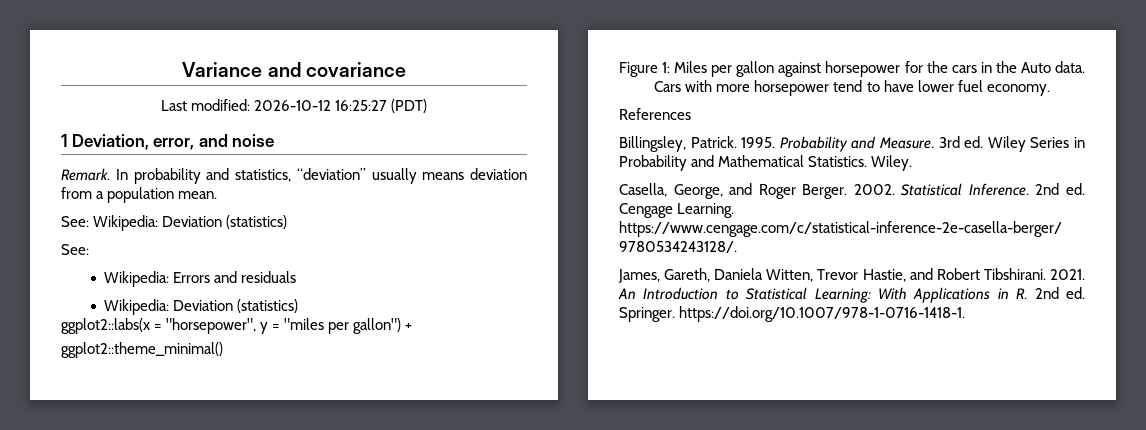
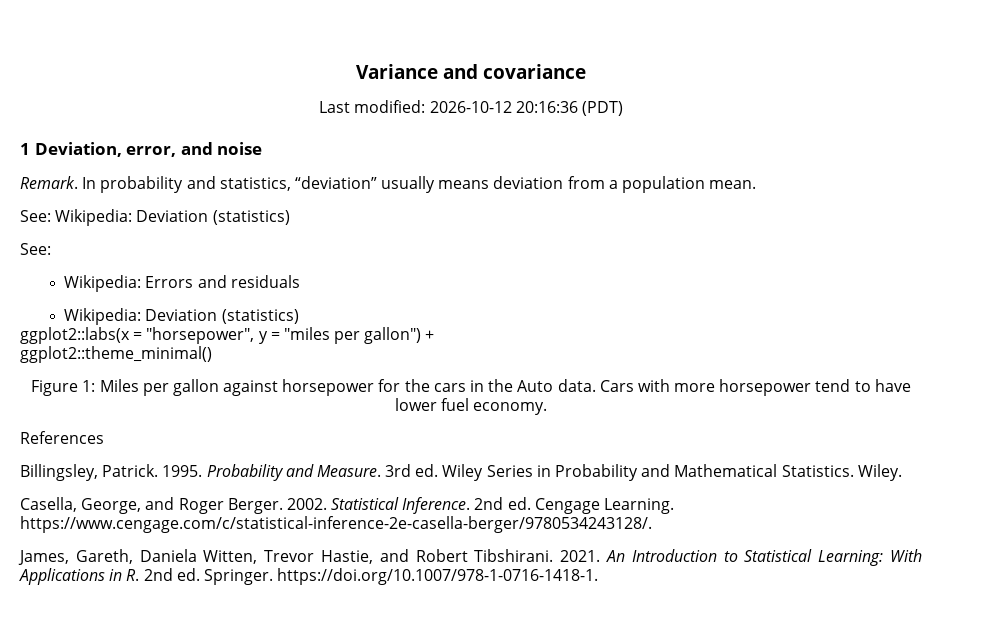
[335,100,388,111] 16:25:27 -> [515,101,578,113] 20:16:36

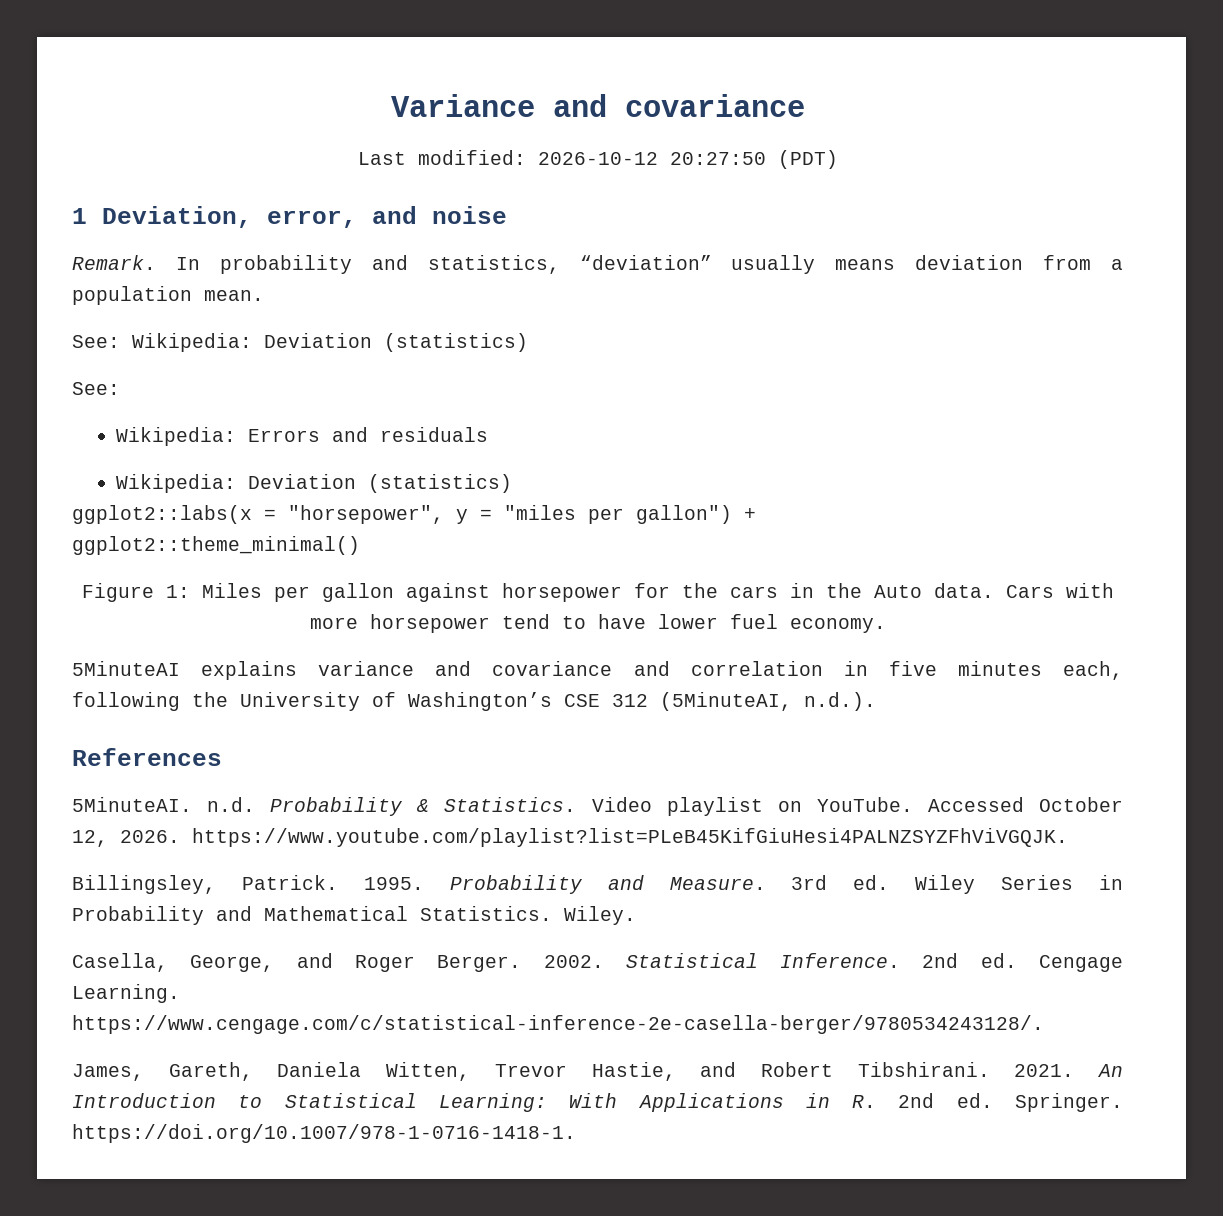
[515,101,578,113] 20:16:36 -> [669,152,766,165] 20:27:50
[20,431,104,444] References -> [72,661,1124,680] [72,692,876,711] [72,748,222,766] [72,797,1123,816] [72,828,1068,847] 5MinuteAI explains variance and covariance and correlation in five minutes each, following the University of Washington’s CSE 312 (5MinuteAI, n.d.). // References // 5MinuteAI. n.d. Probability & Statistics. Video playlist on YouTube. Accessed October 12, 2026. https://www.youtube.com/playlist?list=PLeB45KifGiuHesi4PALNZSYZFhViVGQJK.

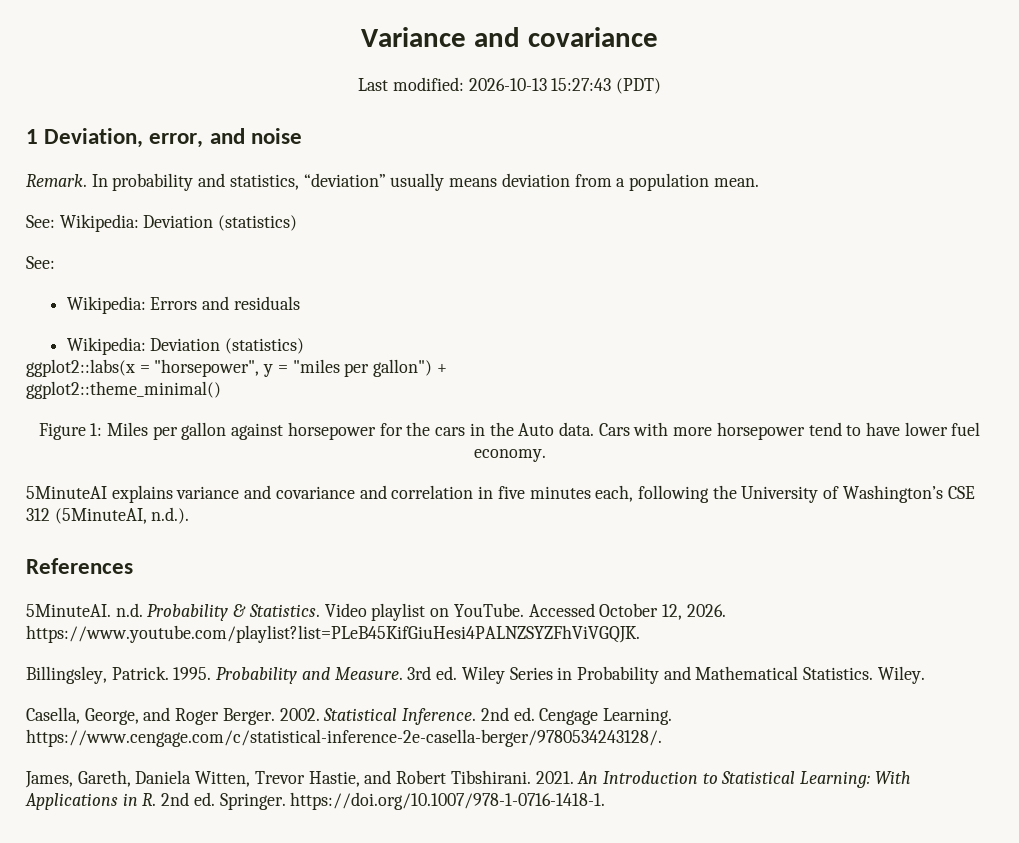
[537,152,766,165] 2026-10-12 20:27:50 -> [468,78,612,91] 2026-10-13 15:27:43

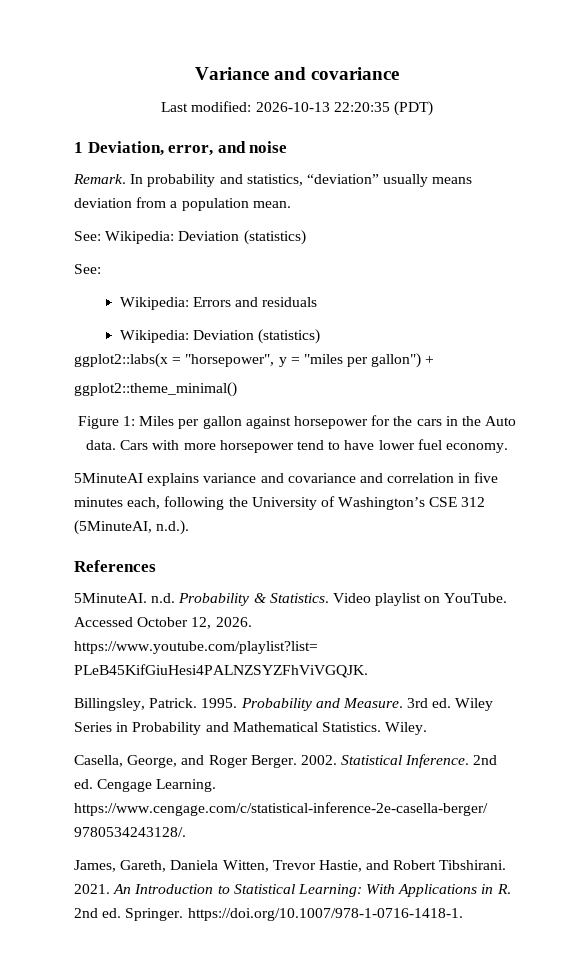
[551,78,612,91] 15:27:43 -> [333,102,390,112] 22:20:35

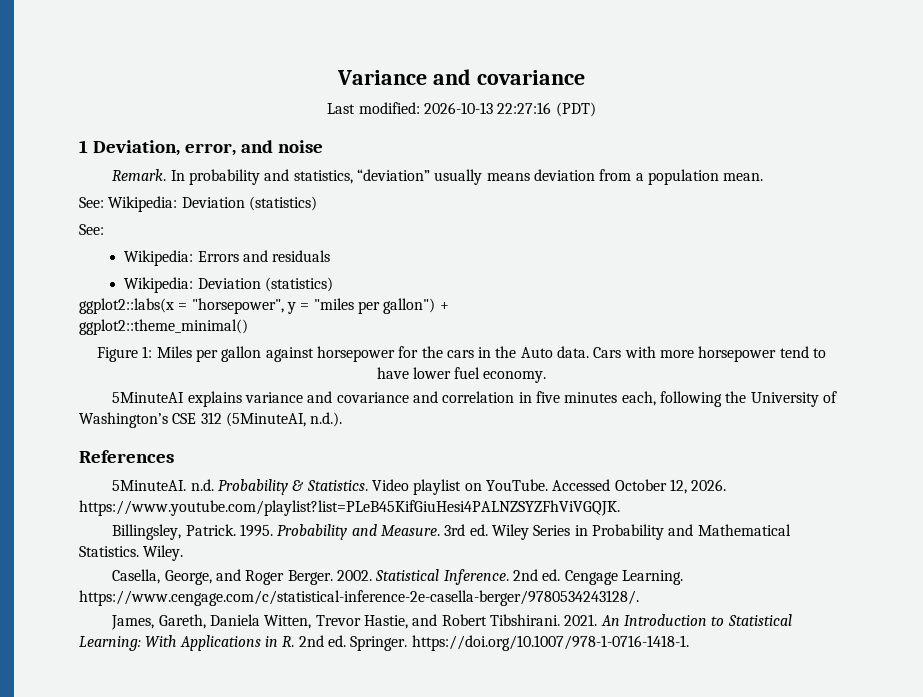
[333,102,390,112] 22:20:35 -> [497,102,552,114] 22:27:16

